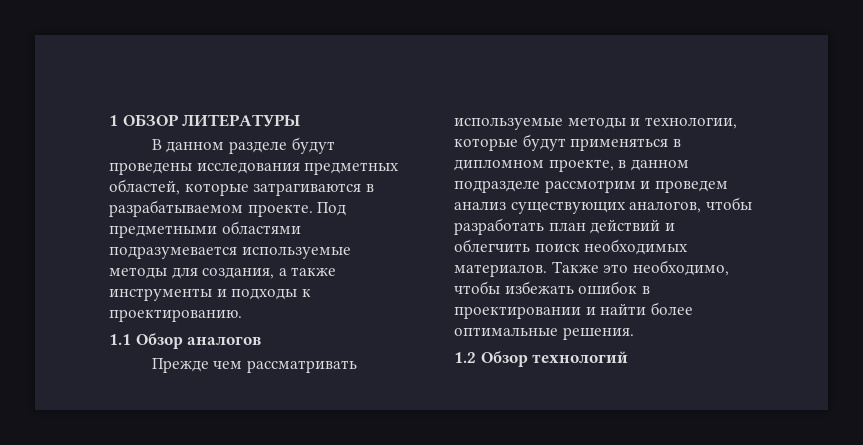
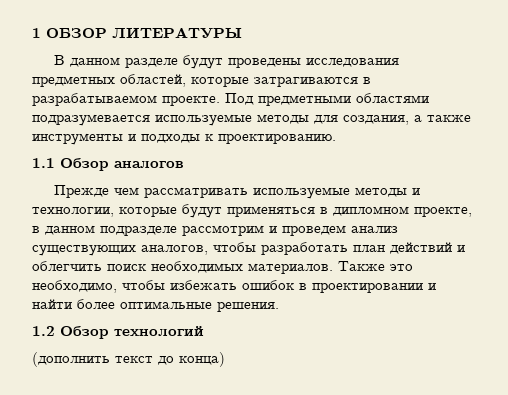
(629, 357) none -> [32,352,225,367] // (дополнить текст до конца)

